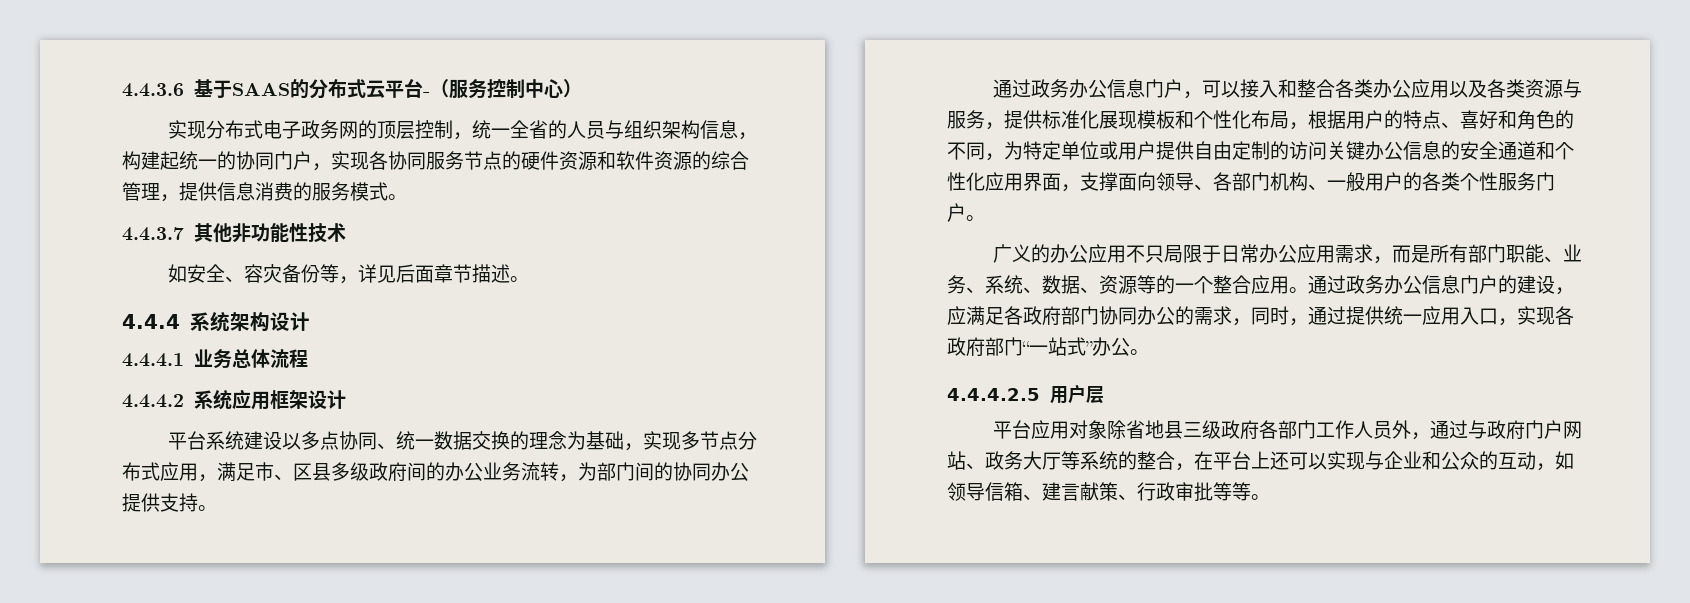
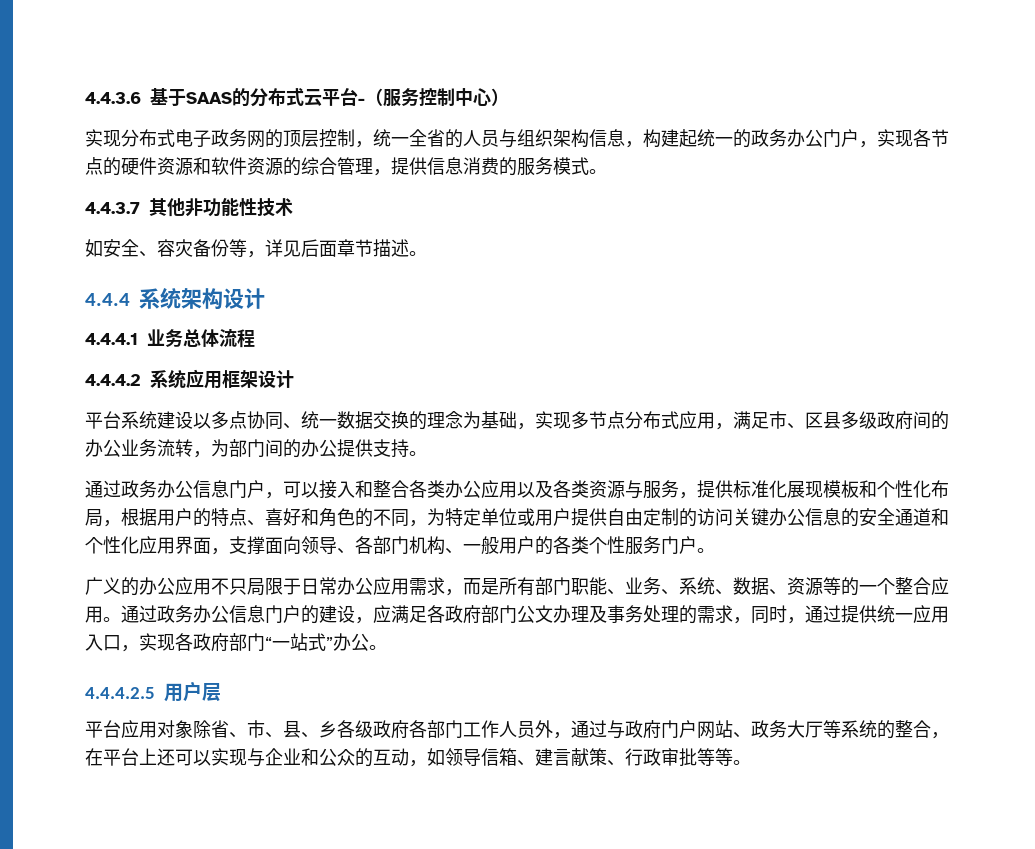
[236,151,274,170] 协同 -> [751,129,823,147] 政务办公
[388,151,464,170] 协同服务 -> (931, 138) none
[673,462,711,481] 协同 -> (301, 448) none
[1099,306,1175,325] 协同办公 -> [517,605,679,623] 公文办理及事务处理
[1144,420,1202,439] 地县三 -> [229,720,355,738] 、市、县、乡各

